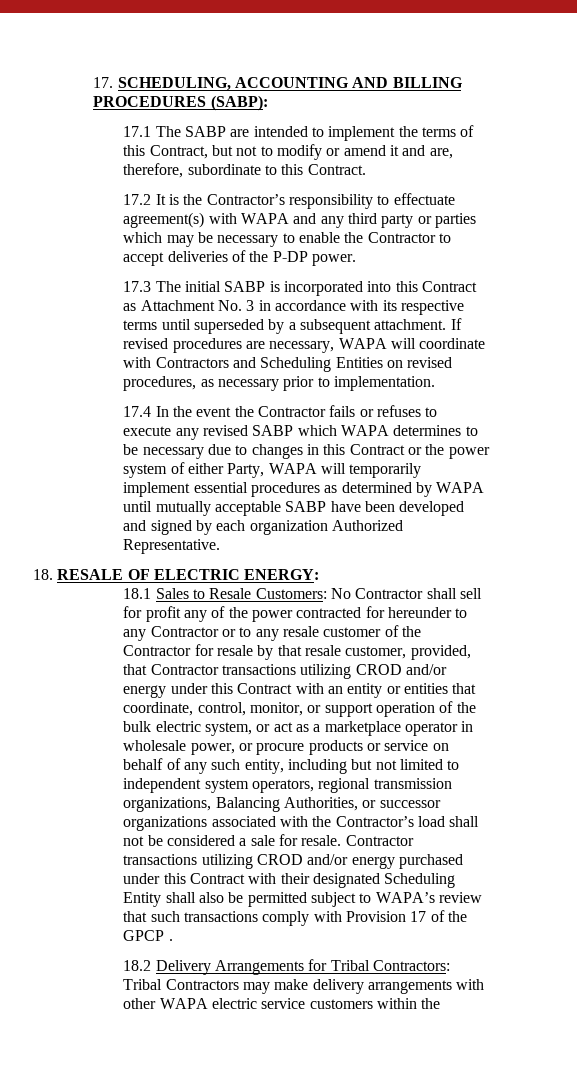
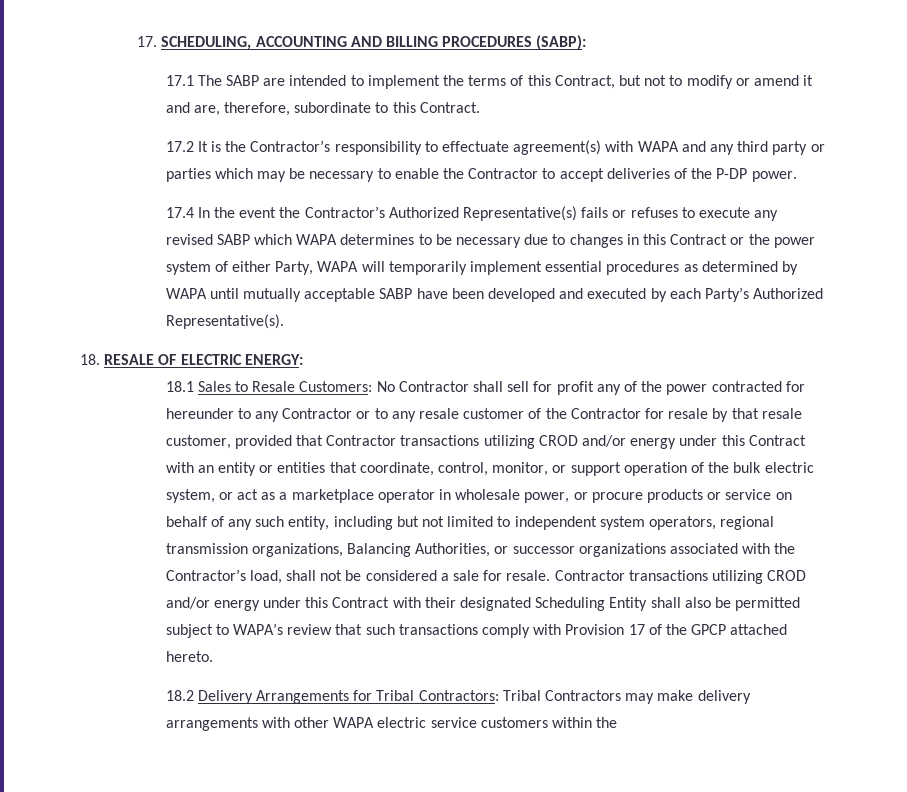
[123,281,477,296] [123,300,464,315] [123,318,462,334] [123,338,486,353] [123,357,453,372] [123,376,435,391] // 17.3 The initial SABP is incorporated into this Contract as Attachment No. 3 in accordance with its respective terms until superseded by a subsequent attachment. If revised procedures are necessary, WAPA will coordinate with Contractors and Scheduling Entities on revised procedures, as necessary prior to implementation. -> (797, 176) none
[257,406,326,417] Contractor -> [304,206,578,221] Contractor’s Authorized Representative(s)
[150,520,192,535] signed -> [587,288,647,299] executed
[249,520,403,535] [123,539,221,554] organization Authorized Representative. -> [704,287,824,302] [165,314,284,329] Party’s Authorized Representative(s).
[410,645,471,660] provided, -> [234,435,292,449] provided
[417,816,445,827] load -> [249,570,282,584] load,
[398,854,463,869] purchased -> (260, 605) none
[168,939,173,941] . -> [730,624,788,635] [165,651,213,662] attached hereto.

